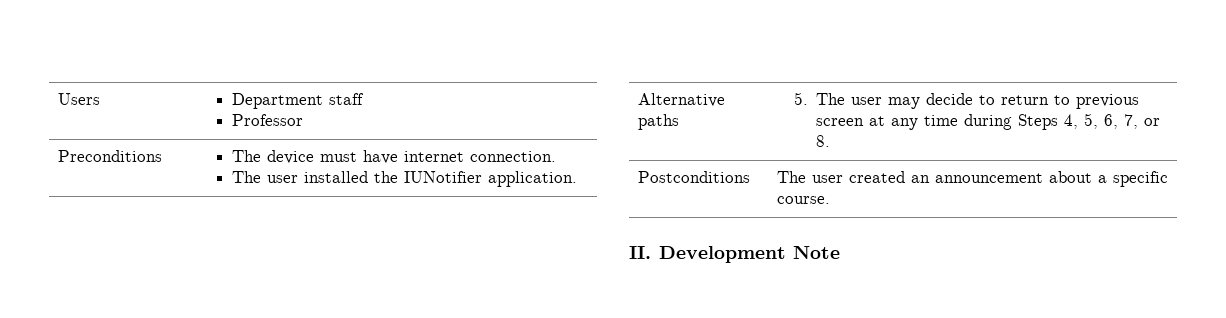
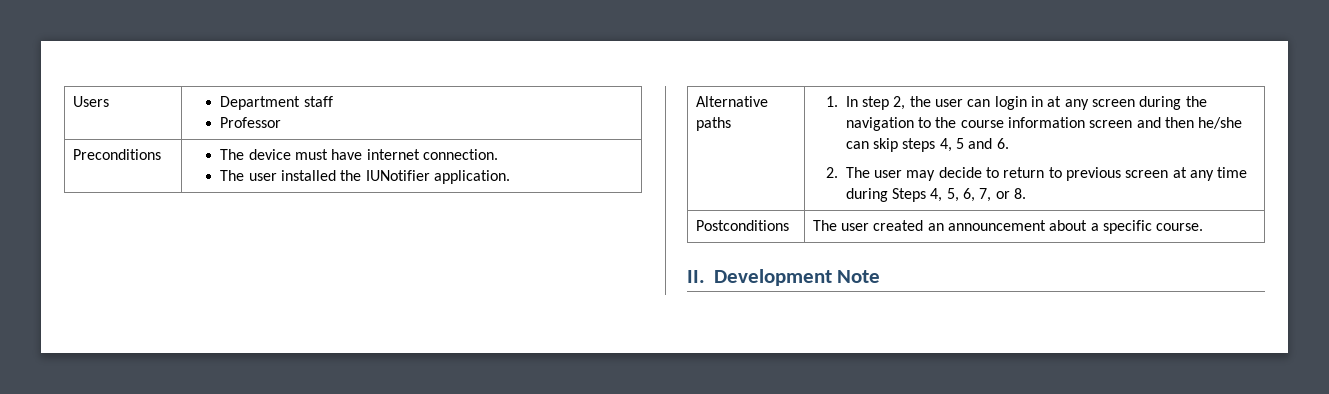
[793,92,808,105] 5. -> [825,96,1207,110] [845,117,1243,131] [845,138,1009,152] [825,167,838,178] 1. In step 2, the user can login in at any screen during the navigation to the course information screen and then he/she can skip steps 4, 5 and 6. // 2.

